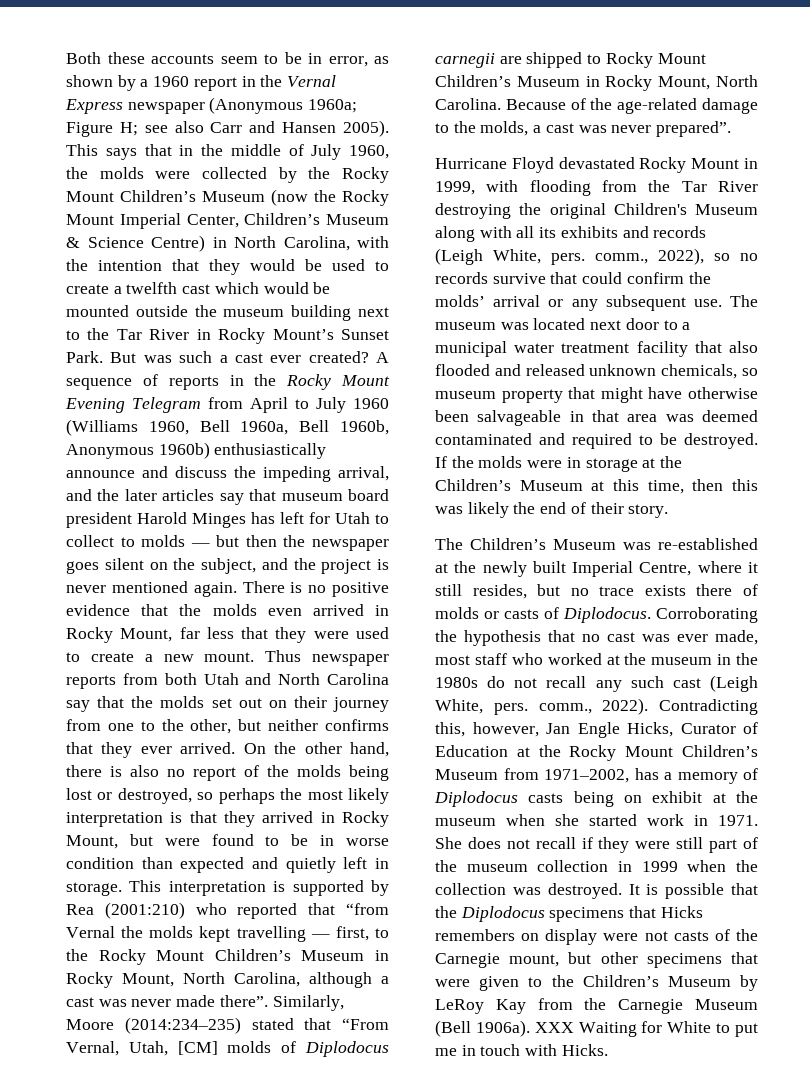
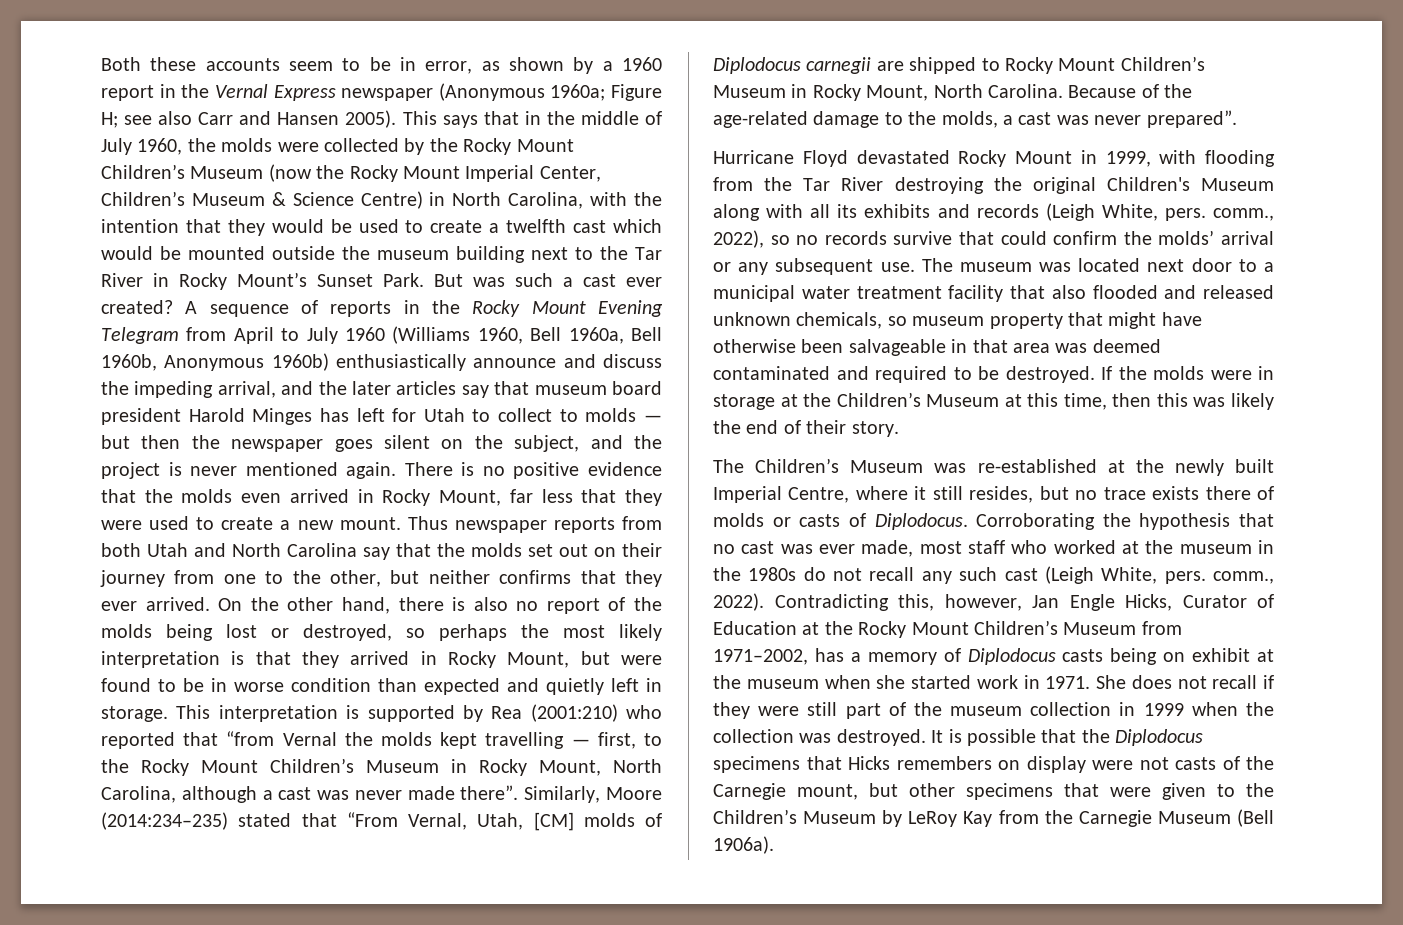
[534,1021,758,1037] [435,1044,608,1056] XXX Waiting for White to put me in touch with Hicks. -> (774, 845) none

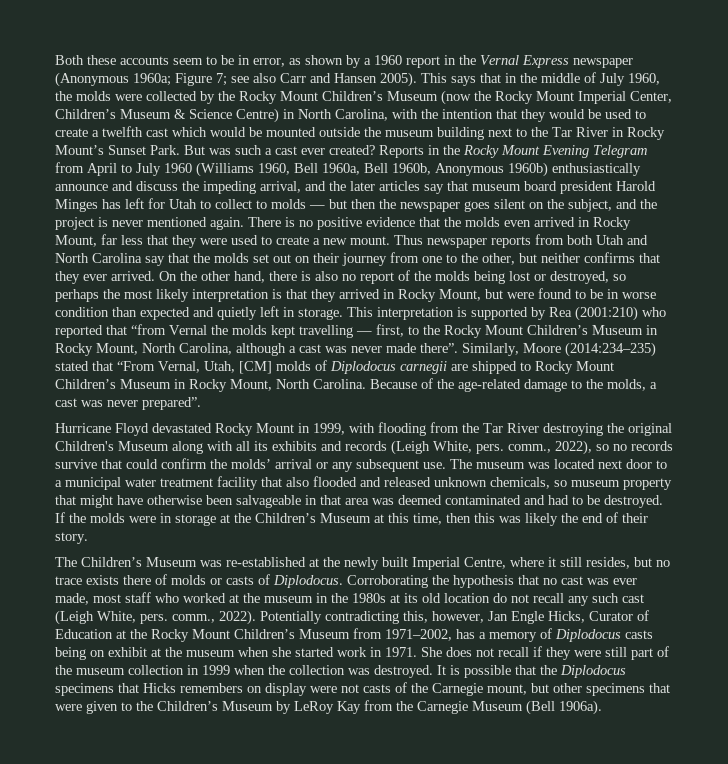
[101,112,118,128] H; -> [216,73,227,86] 7;
[185,300,392,317] A sequence of reports -> [379,145,424,158] Reports
[875,366,947,383] required -> [548,495,569,505] had
(797, 574) none -> [390,593,490,603] at its old location
[774,594,889,611] Contradicting -> [260,611,399,624] Potentially contradicting

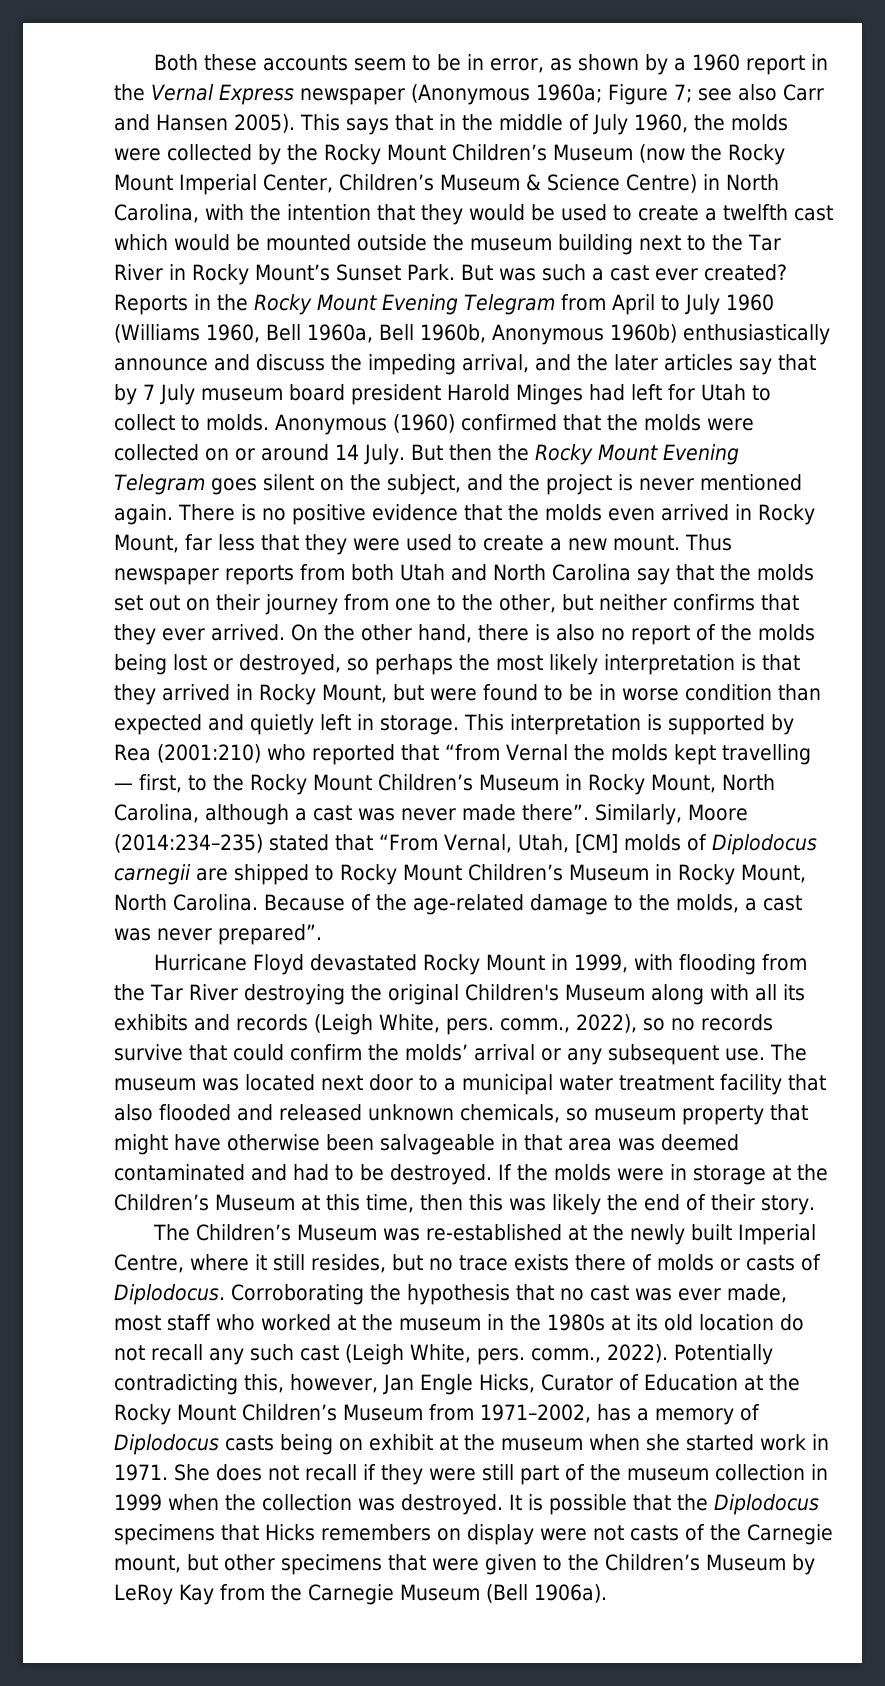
(468, 186) none -> [114,384,195,405] by 7 July
[102,199,121,209] has -> [589,384,625,401] had
[271,199,460,212] molds — but then the newspaper -> [206,414,754,435] [114,444,739,465] [114,474,205,495] molds. Anonymous (1960) confirmed that the molds were collected on or around 14 July. But then the Rocky Mount Evening Telegram

